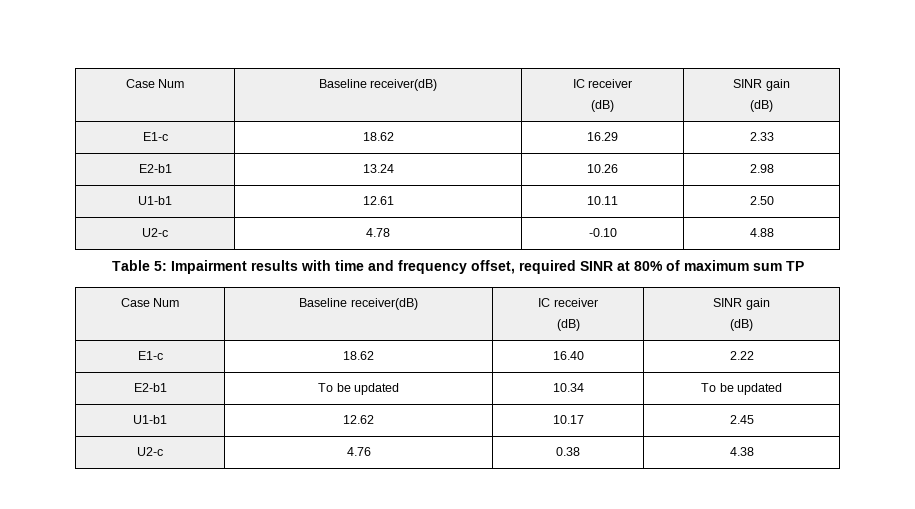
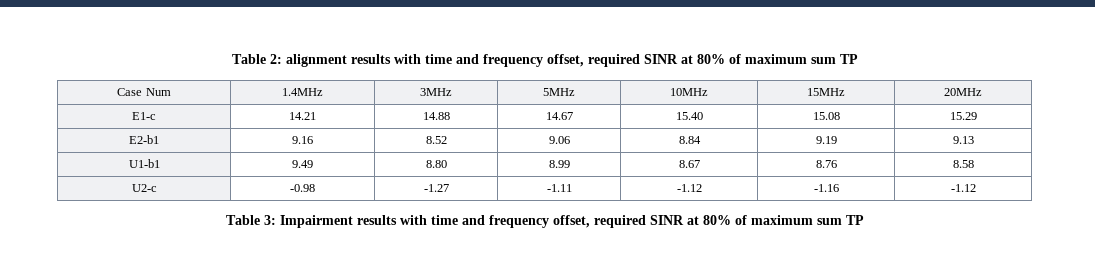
[125,79,185,88] [318,79,438,91] [572,79,633,88] [591,100,614,112] [733,79,790,91] [750,100,773,112] [142,132,168,141] [362,132,394,141] [587,132,618,141] [749,132,774,141] [138,164,172,173] [362,164,394,173] [587,164,618,173] [749,164,774,173] [138,196,172,205] [362,196,394,205] [587,196,618,205] [749,196,774,205] [142,228,168,237] [366,228,390,237] [588,228,617,237] [749,228,774,237] [111,260,247,274] Case Num | Baseline receiver(dB) | IC receiver // (dB) | SINR gain // (dB) // E1-c | 18.62 | 16.29 | 2.33 // E2-b1 | 13.24 | 10.26 | 2.98 // U1-b1 | 12.61 | 10.11 | 2.50 // U2-c | 4.78 | -0.10 | 4.88 // Table 5: Impairment -> [231,54,347,67] Table 2: alignment
[299,298,418,310] [538,298,598,307] [556,319,580,331] [713,298,770,310] [730,319,753,331] [137,351,163,360] [343,351,374,360] [552,351,584,360] [729,351,754,360] [133,383,167,392] [318,383,399,395] [552,383,584,392] [701,383,782,395] [133,415,167,424] [343,415,374,424] [552,415,584,424] [729,415,754,424] [137,447,163,456] [346,447,371,456] [556,447,580,456] [729,447,754,456] Baseline receiver(dB) | IC receiver // (dB) | SINR gain // (dB) // E1-c | 18.62 | 16.40 | 2.22 // E2-b1 | To be updated | 10.34 | To be updated // U1-b1 | 12.62 | 10.17 | 2.45 // U2-c | 4.76 | 0.38 | 4.38 -> [282,88,323,96] [420,88,452,96] [543,88,575,96] [670,88,708,96] [807,88,845,96] [944,88,982,96] [132,112,156,120] [289,112,316,120] [422,112,450,120] [545,112,573,120] [675,112,703,120] [812,112,840,120] [949,112,977,120] [129,135,159,144] [292,136,313,144] [425,136,447,144] [548,136,570,144] [678,136,701,144] [815,136,837,144] [952,136,974,144] [128,159,160,168] [292,160,313,168] [425,160,447,168] [548,160,570,168] [678,160,700,168] [815,160,837,168] [952,160,974,168] [131,184,157,192] [290,184,315,192] [423,184,449,192] [546,184,572,192] [676,184,702,192] [813,184,839,192] [950,184,976,192] [225,215,864,228] 1.4MHz | 3MHz | 5MHz | 10MHz | 15MHz | 20MHz // E1-c | 14.21 | 14.88 | 14.67 | 15.40 | 15.08 | 15.29 // E2-b1 | 9.16 | 8.52 | 9.06 | 8.84 | 9.19 | 9.13 // U1-b1 | 9.49 | 8.80 | 8.99 | 8.67 | 8.76 | 8.58 // U2-c | -0.98 | -1.27 | -1.11 | -1.12 | -1.16 | -1.12 // Table 3: Impairment results with time and frequency offset, required SINR at 80% of maximum sum TP

